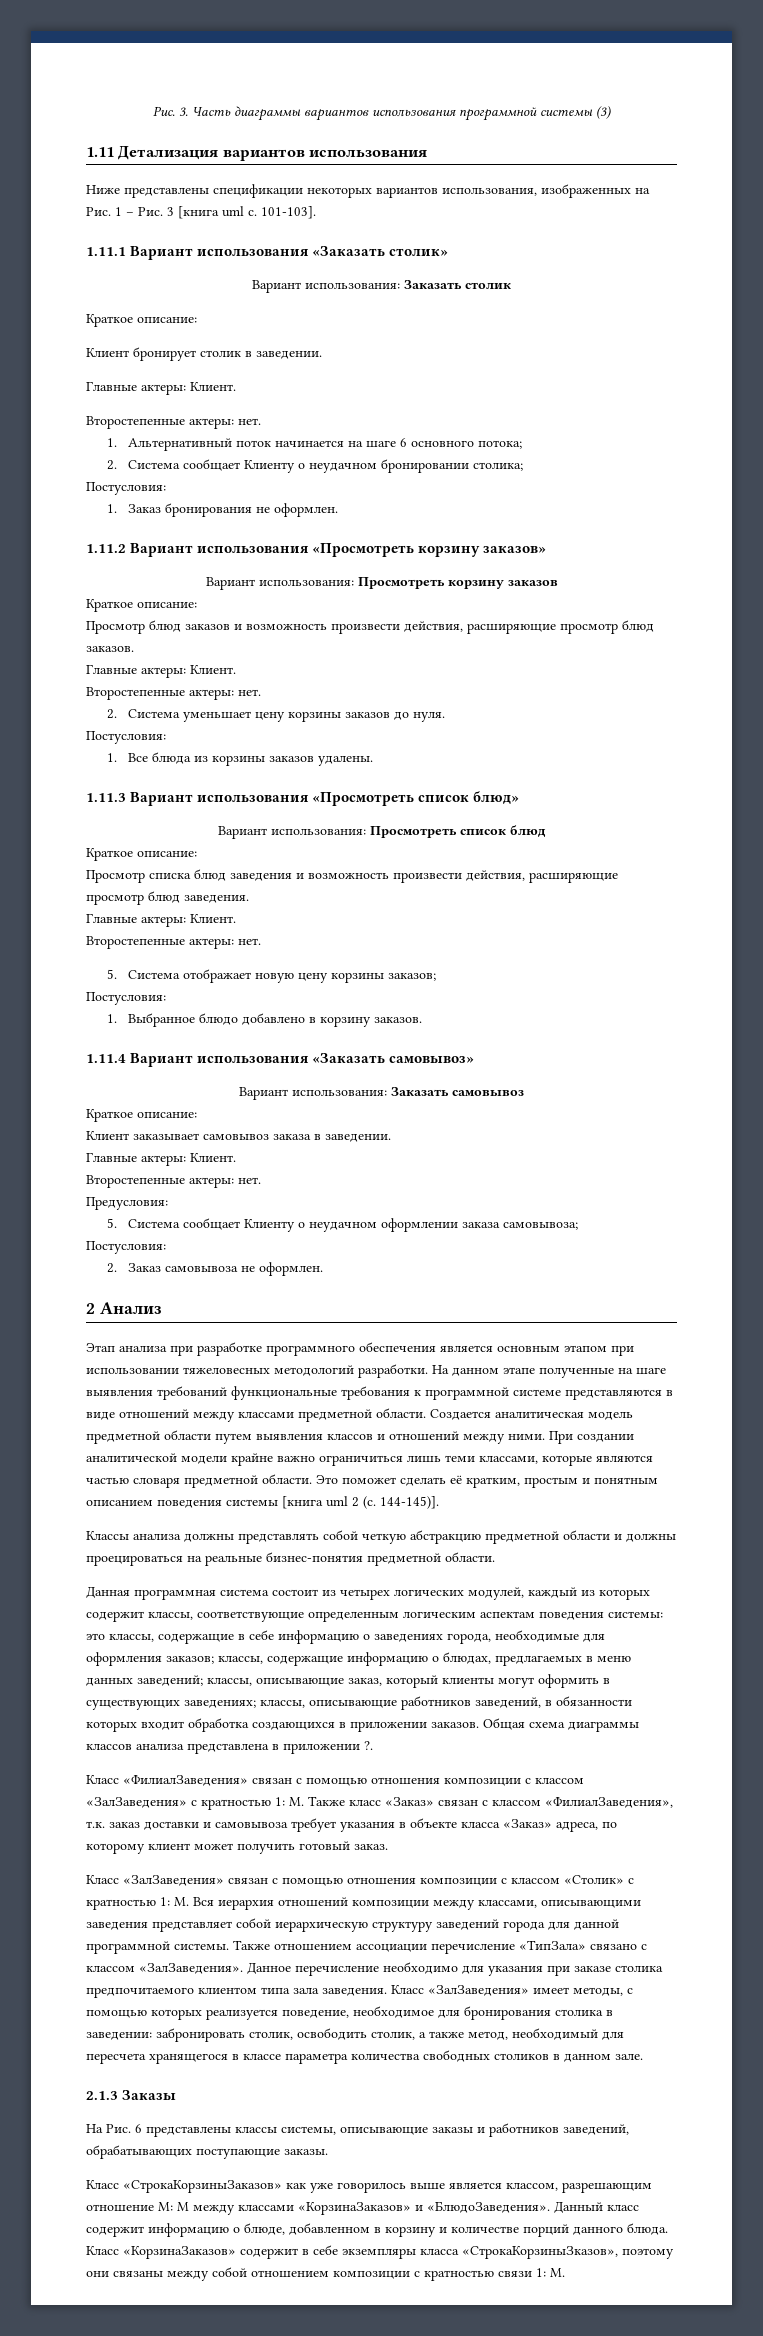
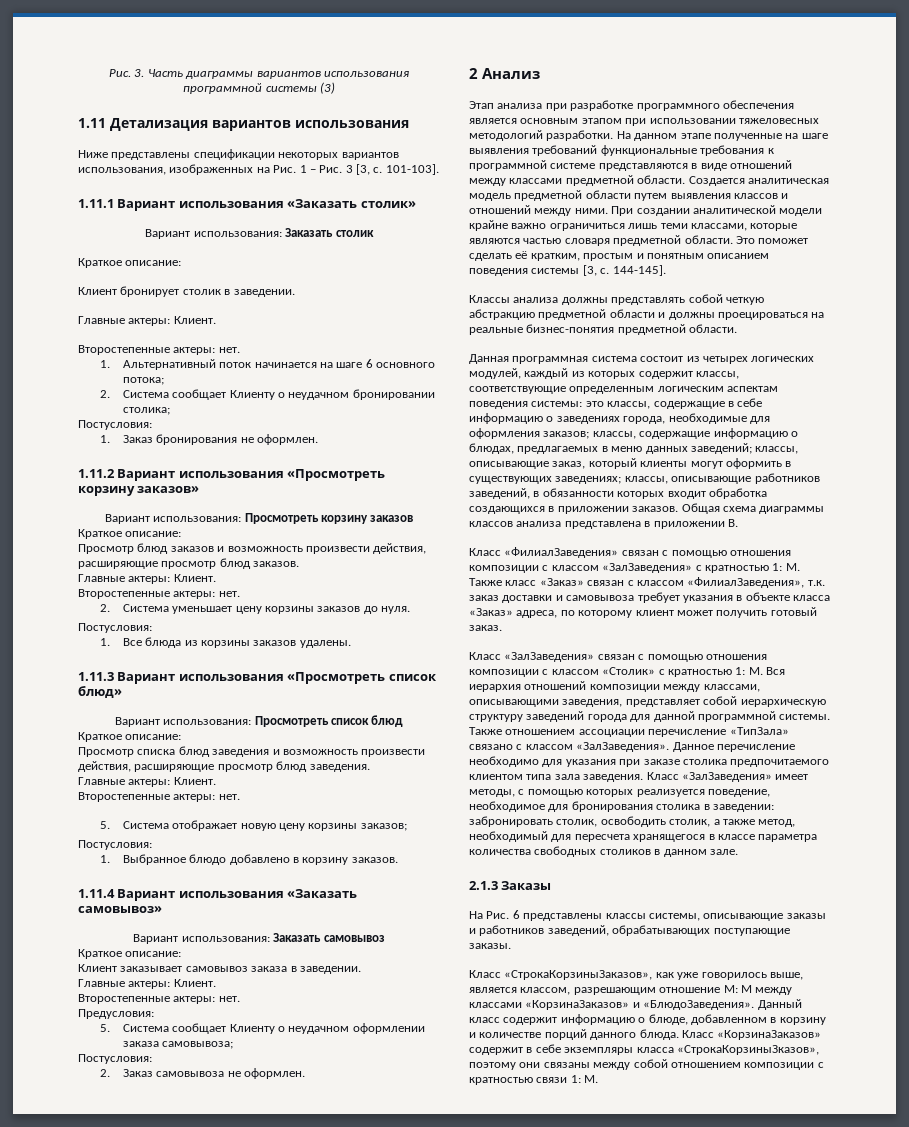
[178,206,244,219] [книга uml -> [356,164,370,175] [3,
[282,1496,439,1509] [книга uml 2 (c. 144-145)]. -> [582,265,666,276] [3, c. 144-145].
[364,1741,373,1750] ?. -> [727,519,738,527] В.
[86,1922,148,1930] заведения -> [562,699,623,707] заведения,
[123,2180,282,2193] «СтрокаКорзиныЗаказов» -> [504,970,653,980] «СтрокаКорзиныЗаказов»,
[410,2183,445,2190] выше -> [769,972,803,980] выше,

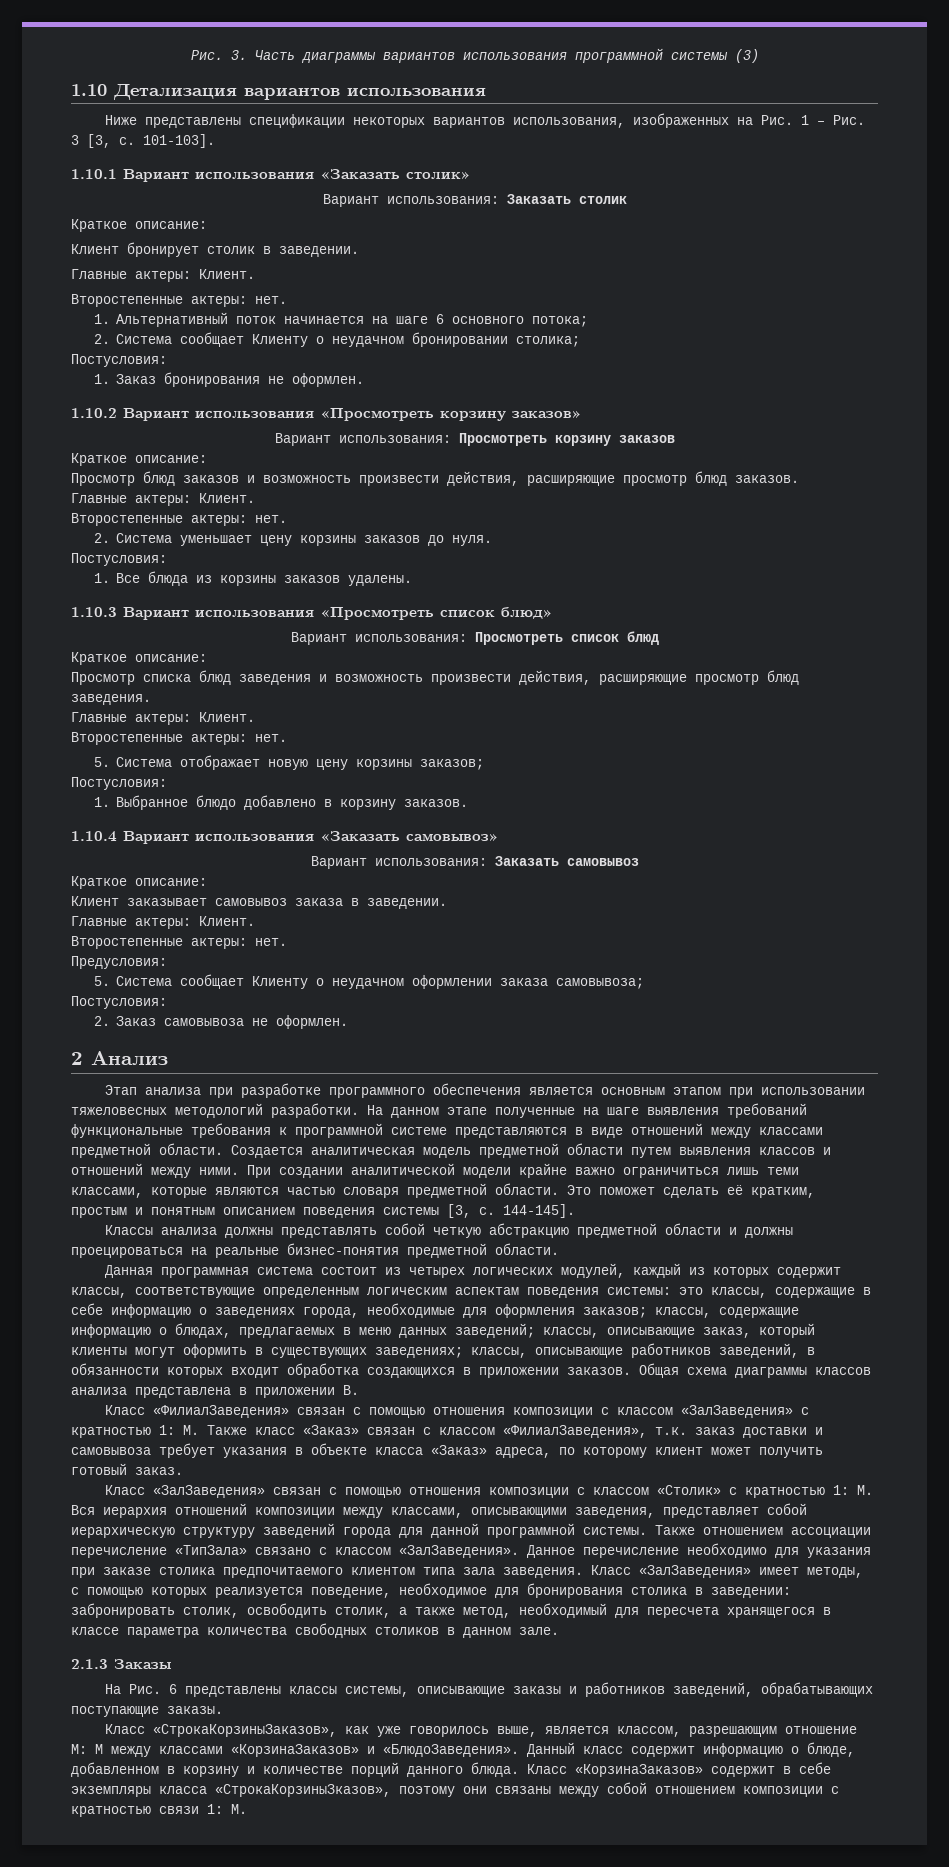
[78,118,106,128] 1.11 -> [71,84,107,96] 1.10
[78,199,114,208] 1.11.1 -> [71,169,117,179] 1.10.1
[78,469,115,478] 1.11.2 -> [71,408,117,418] 1.10.2
[78,672,114,681] 1.11.3 -> [71,607,117,617] 1.10.3
[78,889,115,898] 1.11.4 -> [71,831,117,842] 1.10.4

